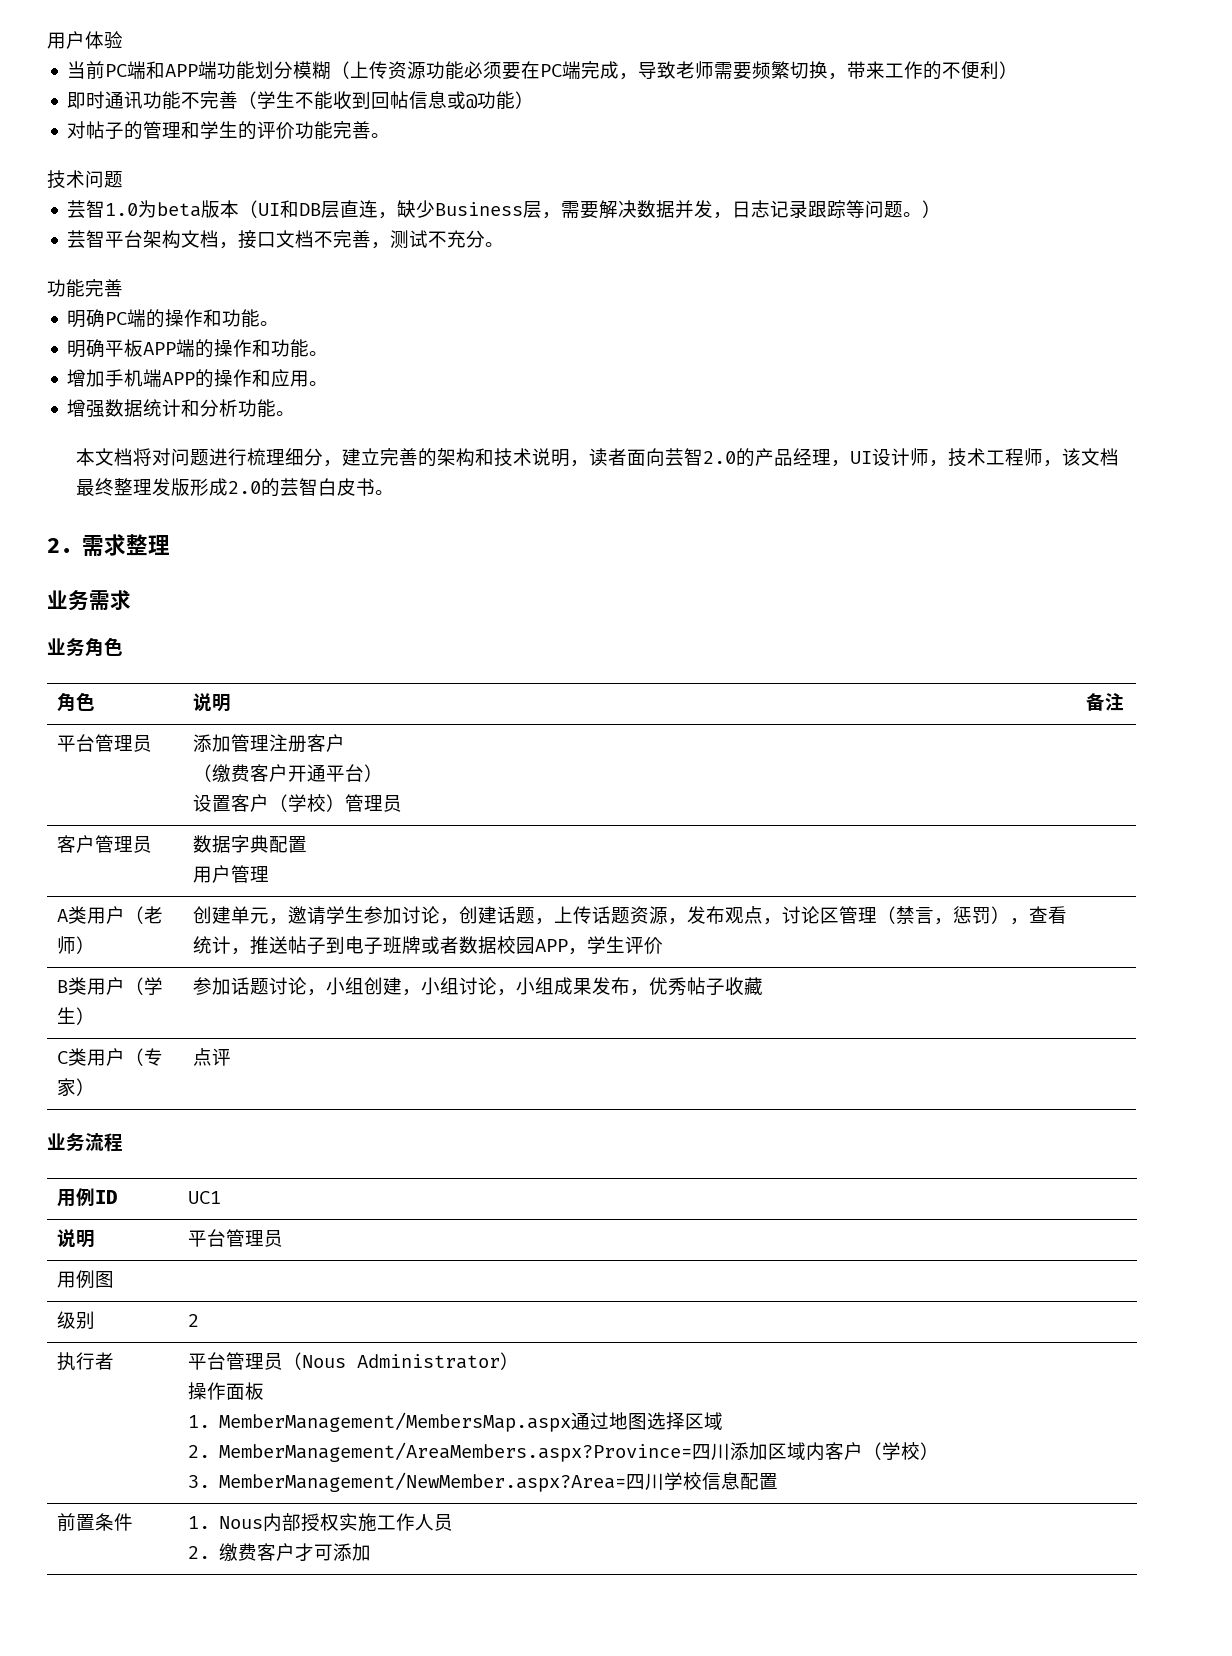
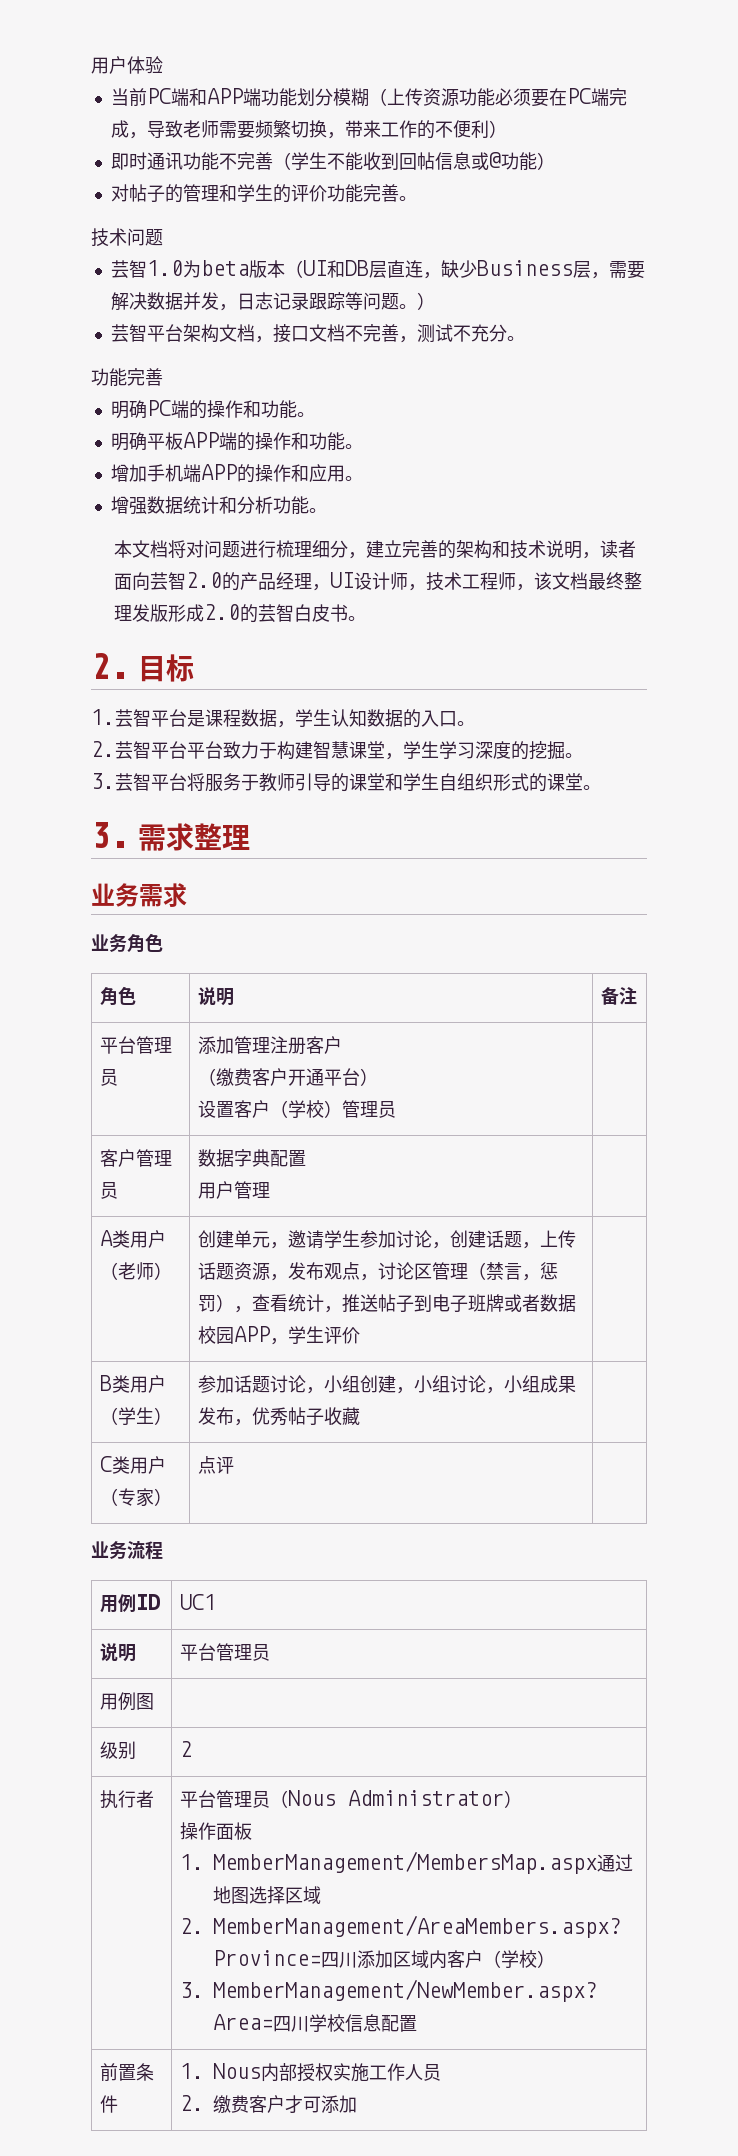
(73, 545) none -> [138,654,194,682] [91,709,475,728] [91,741,583,760] [91,773,601,792] [91,822,129,848] 目标 // 1.芸智平台是课程数据，学生认知数据的入口。 // 2.芸智平台平台致力于构建智慧课堂，学生学习深度的挖掘。 // 3.芸智平台将服务于教师引导的课堂和学生自组织形式的课堂。 // 3.

